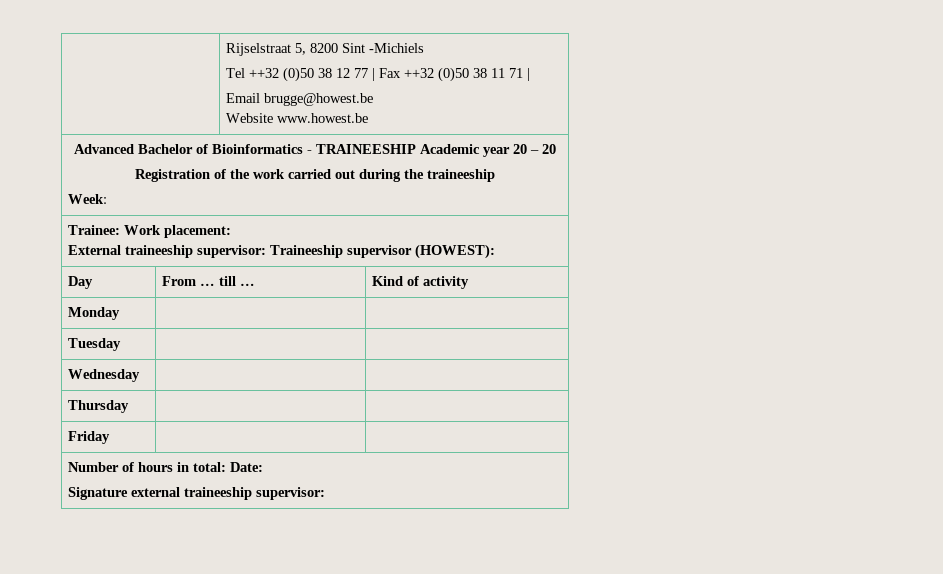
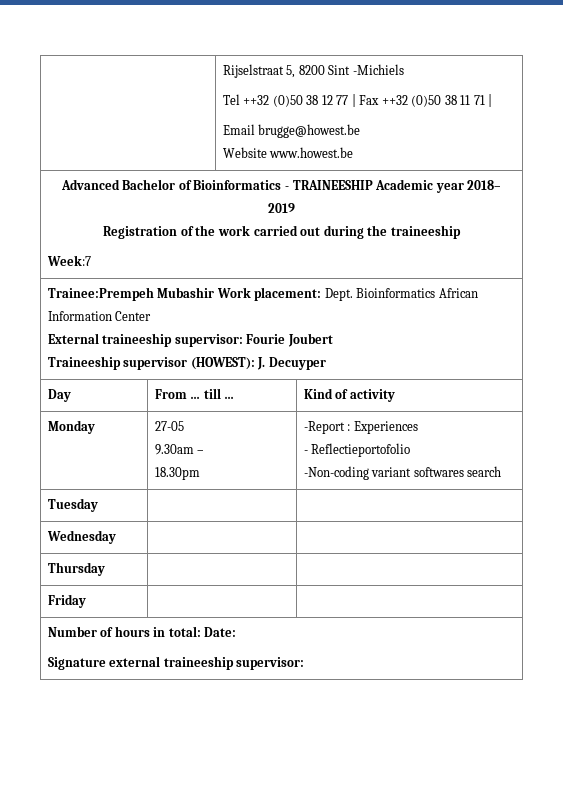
[513,144,556,154] 20 – 20 -> [467,180,502,190] [268,203,295,213] 2018– 2019
[67,194,107,204] [67,225,120,235] Week: // Trainee: -> [46,255,91,266] [47,287,215,301] Week:7 // Trainee:Prempeh Mubashir
(231, 231) none -> [324,288,478,301] [47,311,152,321] Dept. Bioinformatics African Information Center
(266, 251) none -> [246,333,333,347] Fourie Joubert //
(495, 251) none -> [257,357,326,370] J. Decuyper
(120, 313) | -> [154,421,184,431] [154,444,205,455] [154,467,200,480] [303,421,418,434] [303,443,411,457] [303,466,502,480] 27-05 // 9.30am – // 18.30pm | -Report : Experiences // - Reflectieportofolio // -Non-coding variant softwares search

